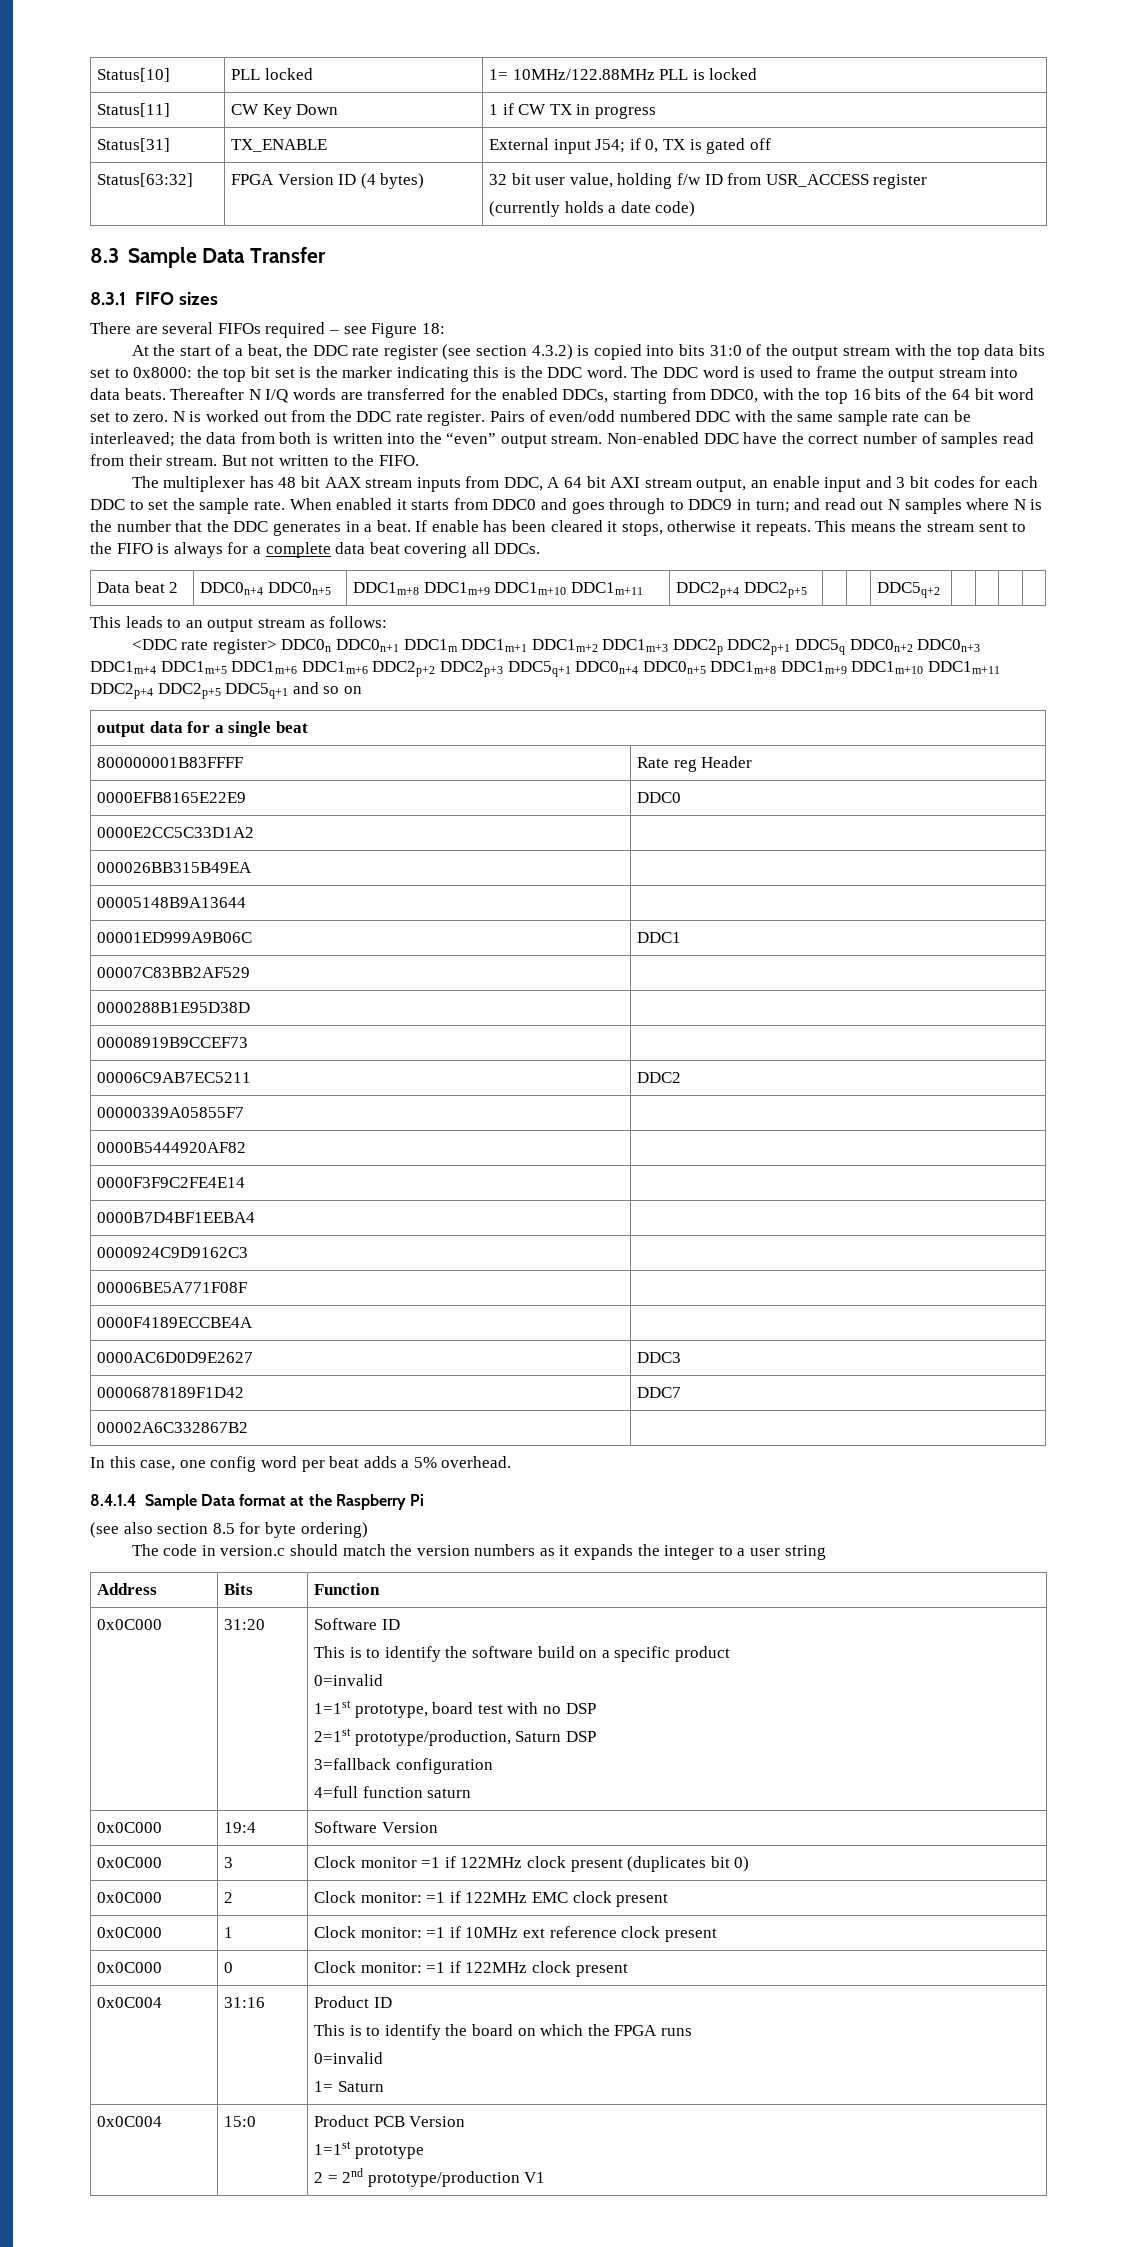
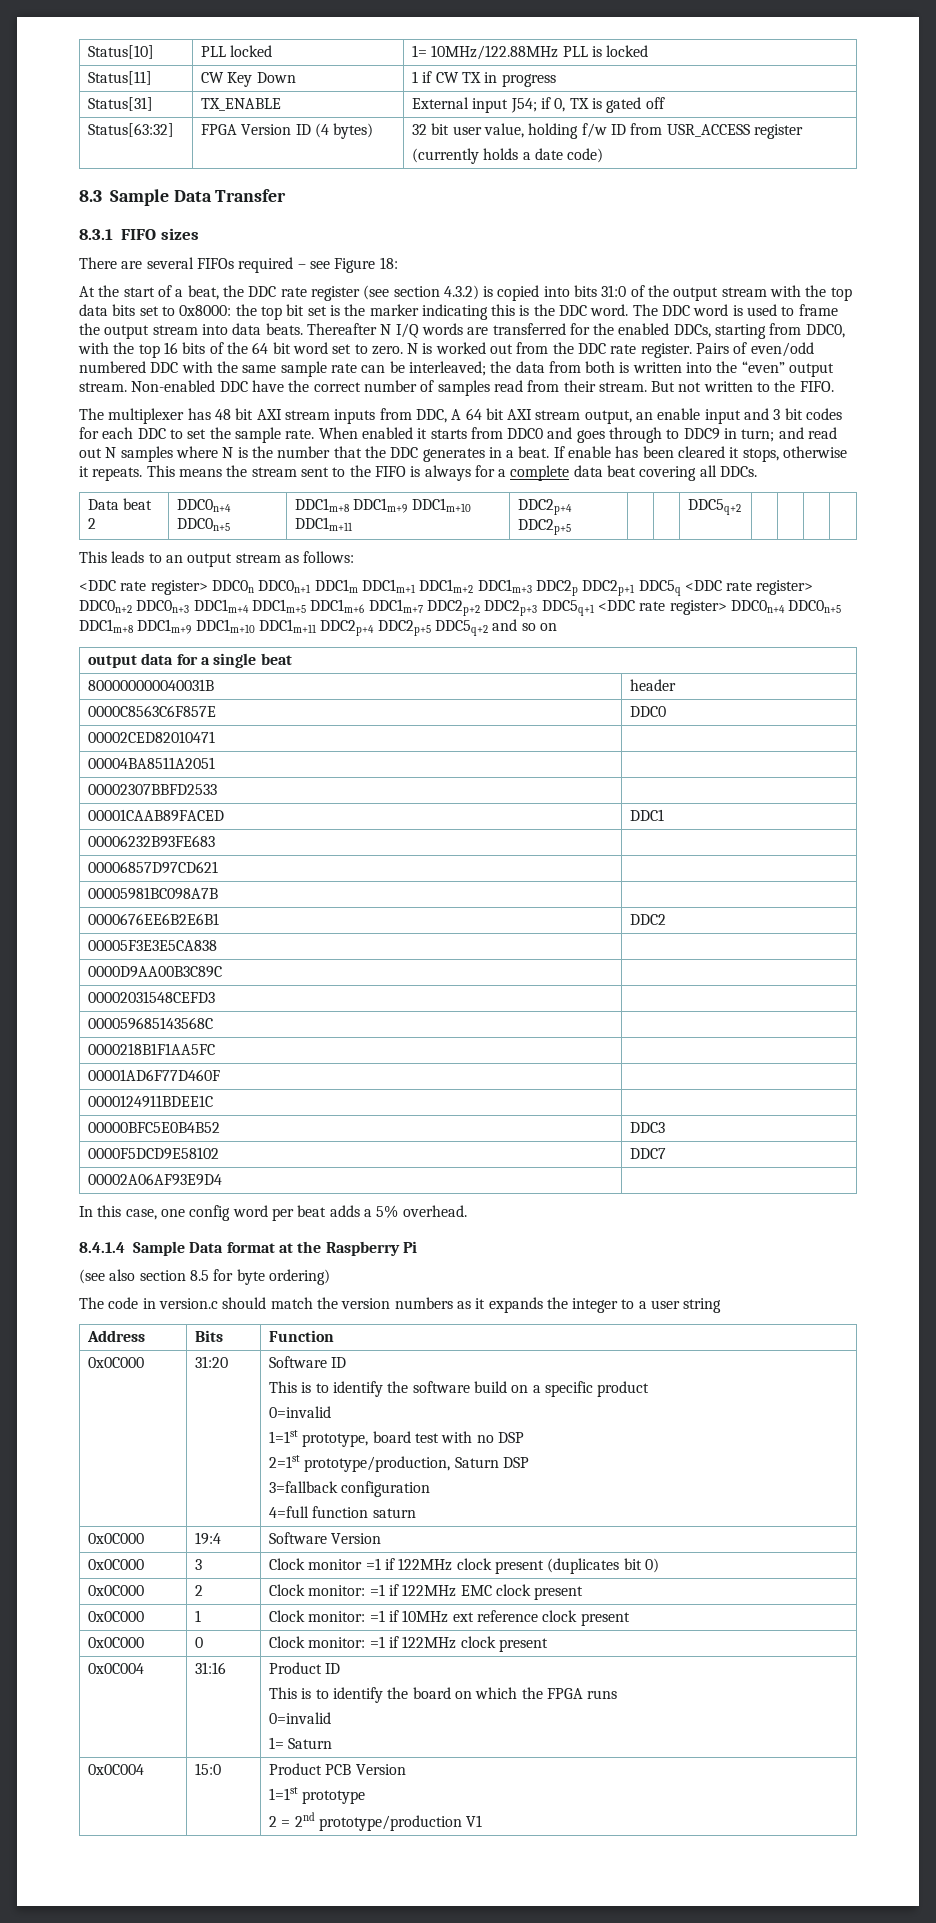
[324,477,361,488] AAX -> [256,409,282,420] AXI
(846, 647) none -> [684,580,814,595] <DDC rate register>
[301,661,368,674] DDC1m+6 -> [368,599,423,613] DDC1m+7
(571, 669) none -> [597,600,727,615] <DDC rate register>
[225,683,289,699] DDC5q+1 -> [434,620,488,636] DDC5q+2
[97,757,244,768] [637,756,753,772] [97,792,247,803] [637,792,682,803] [97,827,255,838] [97,862,253,873] [97,897,247,908] [97,932,253,943] [637,932,682,943] [97,967,251,978] [97,1002,251,1013] [97,1037,249,1048] [97,1072,252,1083] [637,1072,682,1083] [97,1107,245,1118] [97,1142,247,1153] [97,1177,246,1188] [97,1212,256,1223] [97,1247,249,1258] [97,1282,248,1293] [97,1317,254,1328] [97,1352,254,1363] 800000001B83FFFF | Rate reg Header // 0000EFB8165E22E9 | DDC0 // 0000E2CC5C33D1A2 | // 000026BB315B49EA | // 00005148B9A13644 | // 00001ED999A9B06C | DDC1 // 00007C83BB2AF529 | // 0000288B1E95D38D | // 00008919B9CCEF73 | // 00006C9AB7EC5211 | DDC2 // 00000339A05855F7 | // 0000B5444920AF82 | // 0000F3F9C2FE4E14 | // 0000B7D4BF1EEBA4 | // 0000924C9D9162C3 | // 00006BE5A771F08F | // 0000F4189ECCBE4A | // 0000AC6D0D9E2627 -> [88,679,215,691] [630,679,677,691] [88,705,217,717] [630,706,667,717] [88,731,216,743] [88,757,216,769] [88,784,218,795] [88,809,225,822] [630,809,665,821] [88,835,216,848] [88,861,219,874] [88,887,219,900] [88,913,220,925] [630,914,667,925] [88,940,218,951] [88,966,223,978] [88,991,216,1003] [88,1017,214,1030] [88,1043,216,1055] [88,1069,221,1081] [88,1095,214,1108] [88,1122,221,1133] 800000000040031B | header // 0000C8563C6F857E | DDC0 // 00002CED82010471 | // 00004BA8511A2051 | // 00002307BBFD2533 | // 00001CAAB89FACED | DDC1 // 00006232B93FE683 | // 00006857D97CD621 | // 00005981BC098A7B | // 0000676EE6B2E6B1 | DDC2 // 00005F3E3E5CA838 | // 0000D9AA00B3C89C | // 00002031548CEFD3 | // 000059685143568C | // 0000218B1F1AA5FC | // 00001AD6F77D460F | // 0000124911BDEE1C | // 00000BFC5E0B4B52
[97,1387,245,1398] 00006878189F1D42 -> [88,1147,220,1160] 0000F5DCD9E58102
[97,1422,249,1433] 00002A6C332867B2 -> [88,1173,223,1186] 00002A06AF93E9D4

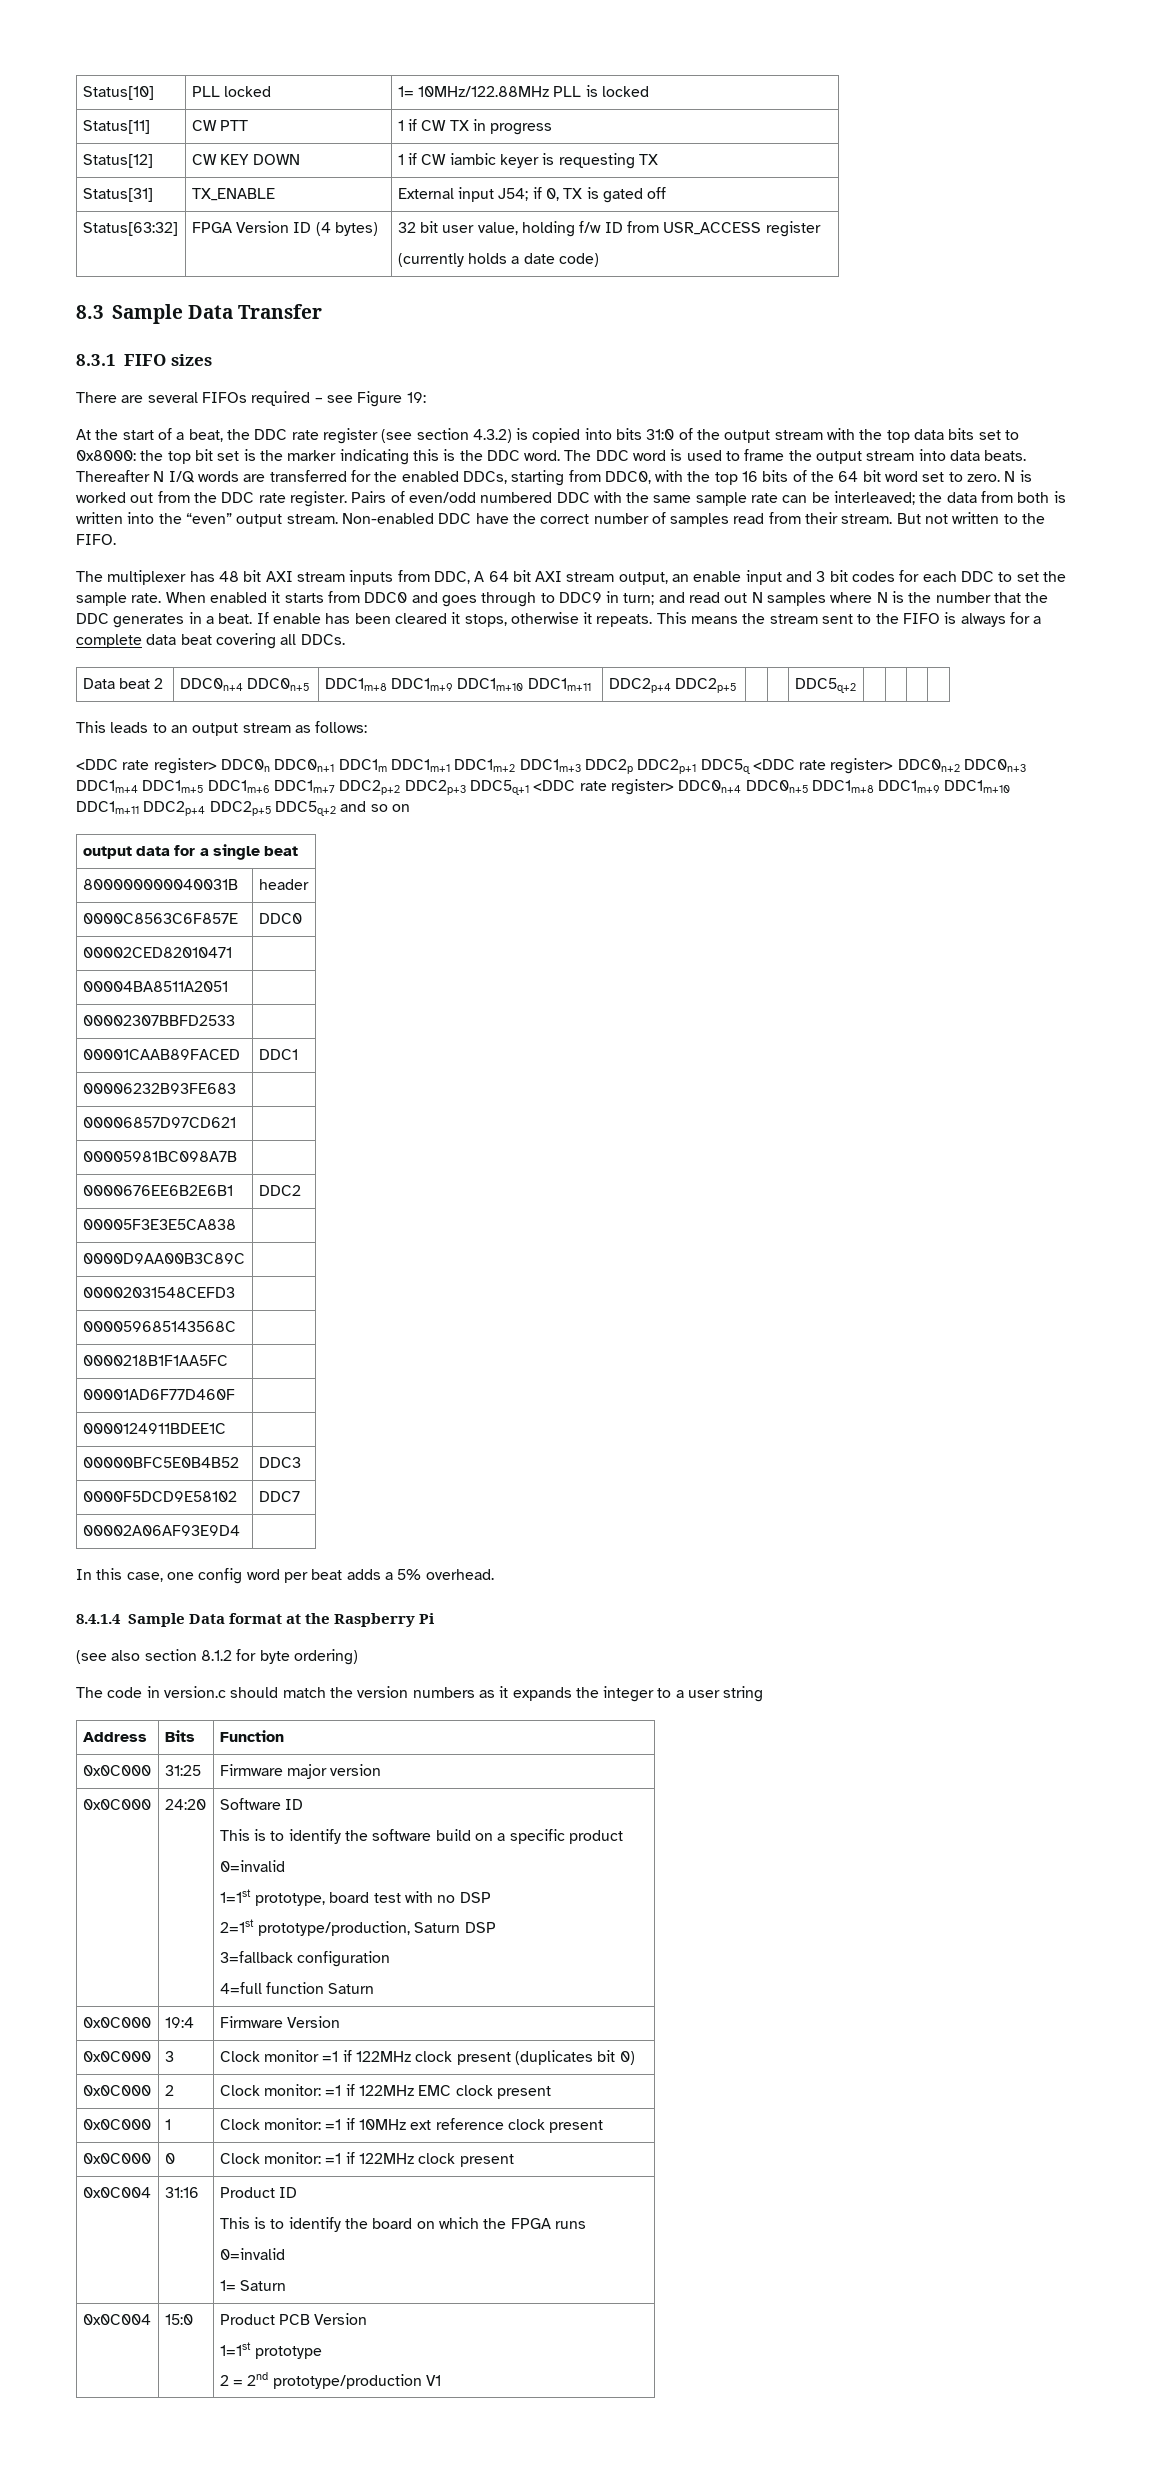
[227,72,296,87] Key Down -> [220,120,249,131] PTT
(556, 80) none -> [82,154,153,168] [191,154,301,165] [397,153,658,169] // Status[12] | CW KEY DOWN | 1 if CW iambic keyer is requesting TX
[379,257,398,269] 18: -> [406,392,426,403] 19:
[189,1270,209,1281] 8.5 -> [200,1650,232,1661] 8.1.2
[195,1356,229,1368] 31:20 -> [164,1765,201,1776] [219,1764,382,1779] [82,1799,151,1810] [164,1799,206,1810] 31:25 | Firmware major version // 0x0C000 | 24:20
[372,1508,416,1518] saturn -> [328,1983,375,1994] Saturn
[269,1532,328,1544] Software -> [219,2016,283,2028] Firmware

